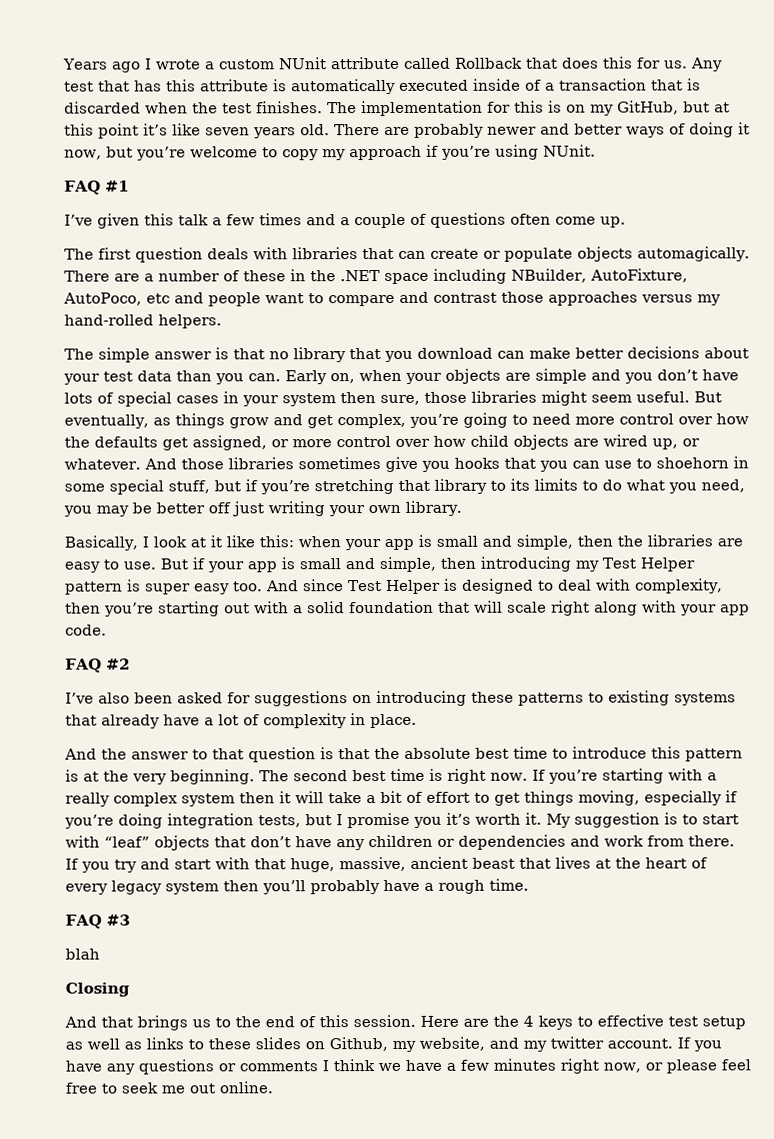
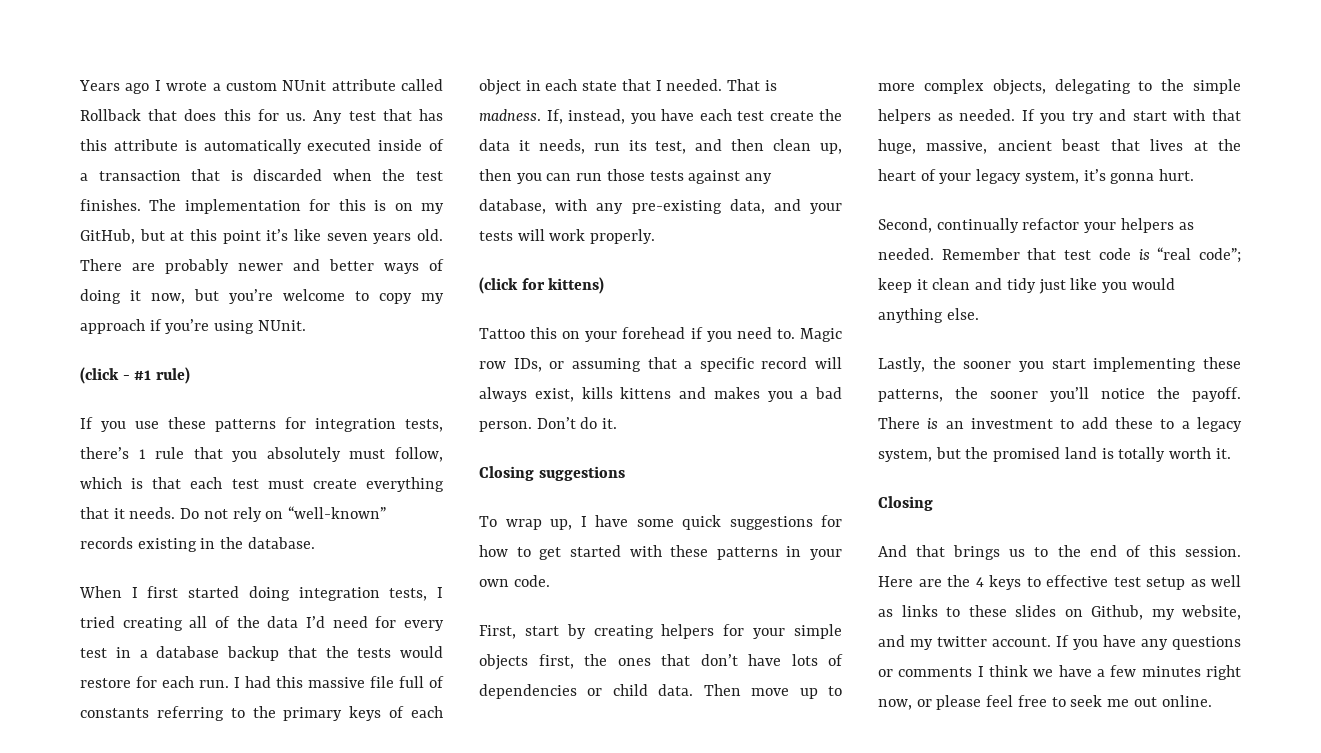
[64,180,101,195] FAQ -> [80,367,130,384] (click -
[64,212,626,229] [64,246,750,263] [64,268,688,285] [63,291,721,307] [64,314,222,329] [64,346,749,363] [63,368,739,385] [64,390,722,407] [64,412,749,429] [64,434,700,451] [64,456,749,473] [64,478,745,495] [63,500,462,517] [64,534,743,551] [64,556,696,573] [65,578,723,595] [65,600,750,617] [65,624,107,636] [65,658,130,673] [65,690,736,707] [65,713,417,729] [64,746,743,763] [65,768,717,785] [65,790,738,807] [64,812,739,829] [65,834,736,851] // I’ve given this talk a few times and a couple of questions often come up. // The first question deals with libraries that can create or populate objects automagically. There are a number of these in the .NET space including NBuilder, AutoFixture, AutoPoco, etc and people want to compare and contrast those approaches versus my hand-rolled helpers. // The simple answer is that no library that you download can make better decisions about your test data than you can. Early on, when your objects are simple and you don’t have lots of special cases in your system then sure, those libraries might seem useful. But eventually, as things grow and get complex, you’re going to need more control over how the defaults get assigned, or more control over how child objects are wired up, or whatever. And those libraries sometimes give you hooks that you can use to shoehorn in some special stuff, but if you’re stretching that library to its limits to do what you need, you may be better off just writing your own library. // Basically, I look at it like this: when your app is small and simple, then the libraries are easy to use. But if your app is small and simple, then introducing my Test Helper pattern is super easy too. And since Test Helper is designed to deal with complexity, then you’re starting out with a solid foundation that will scale right along with your app code. // FAQ #2 // I’ve also been asked for suggestions on introducing these patterns to existing systems that already have a lot of complexity in place. // And the answer to that question is that the absolute best time to introduce this pattern is at the very beginning. The second best time is right now. If you’re starting with a really complex system then it will take a bit of effort to get things moving, especially if you’re doing integration tests, but I promise you it’s worth it. My suggestion is to start with “leaf” objects that don’t have any children or dependencies and work from there. -> [156,367,191,384] [80,417,443,432] [80,447,443,462] [80,477,445,492] [80,506,387,522] [80,537,315,552] [79,586,443,601] [80,616,444,631] [80,646,443,661] [80,676,444,688] [80,706,443,721] [479,79,777,95] [479,109,842,124] [479,139,842,154] [479,169,773,184] [479,199,842,214] [479,229,656,244] [479,277,605,294] [479,327,842,342] [479,357,842,372] [479,387,842,402] [479,417,618,432] [479,466,625,481] [479,515,842,530] [479,545,842,560] [479,575,550,587] [479,624,842,639] [479,654,843,670] [479,684,842,699] [878,79,1241,95] [878,109,1016,124] rule) // If you use these patterns for integration tests, there’s 1 rule that you absolutely must follow, which is that each test must create everything that it needs. Do not rely on “well-known” records existing in the database. // When I first started doing integration tests, I tried creating all of the data I’d need for every test in a database backup that the tests would restore for each run. I had this massive file full of constants referring to the primary keys of each object in each state that I needed. That is madness. If, instead, you have each test create the data it needs, run its test, and then clean up, then you can run those tests against any database, with any pre-existing data, and your tests will work properly. // (click for kittens) // Tattoo this on your forehead if you need to. Magic row IDs, or assuming that a specific record will always exist, kills kittens and makes you a bad person. Don’t do it. // Closing suggestions // To wrap up, I have some quick suggestions for how to get started with these patterns in your own code. // First, start by creating helpers for your simple objects first, the ones that don’t have lots of dependencies or child data. Then move up to more complex objects, delegating to the simple helpers as needed.
[65,878,529,895] [65,914,130,929] [65,948,100,960] every legacy system then you’ll probably have a rough time. // FAQ #3 // blah -> [939,169,1195,184] [878,218,1194,233] [878,247,1241,263] [878,278,1175,294] [878,308,979,323] [878,357,1241,372] [878,387,1241,402] [878,417,1242,432] [878,447,1231,462] your legacy system, it’s gonna hurt. // Second, continually refactor your helpers as needed. Remember that test code is “real code”; keep it clean and tidy just like you would anything else. // Lastly, the sooner you start implementing these patterns, the sooner you’ll notice the payoff. There is an investment to add these to a legacy system, but the promised land is totally worth it.

